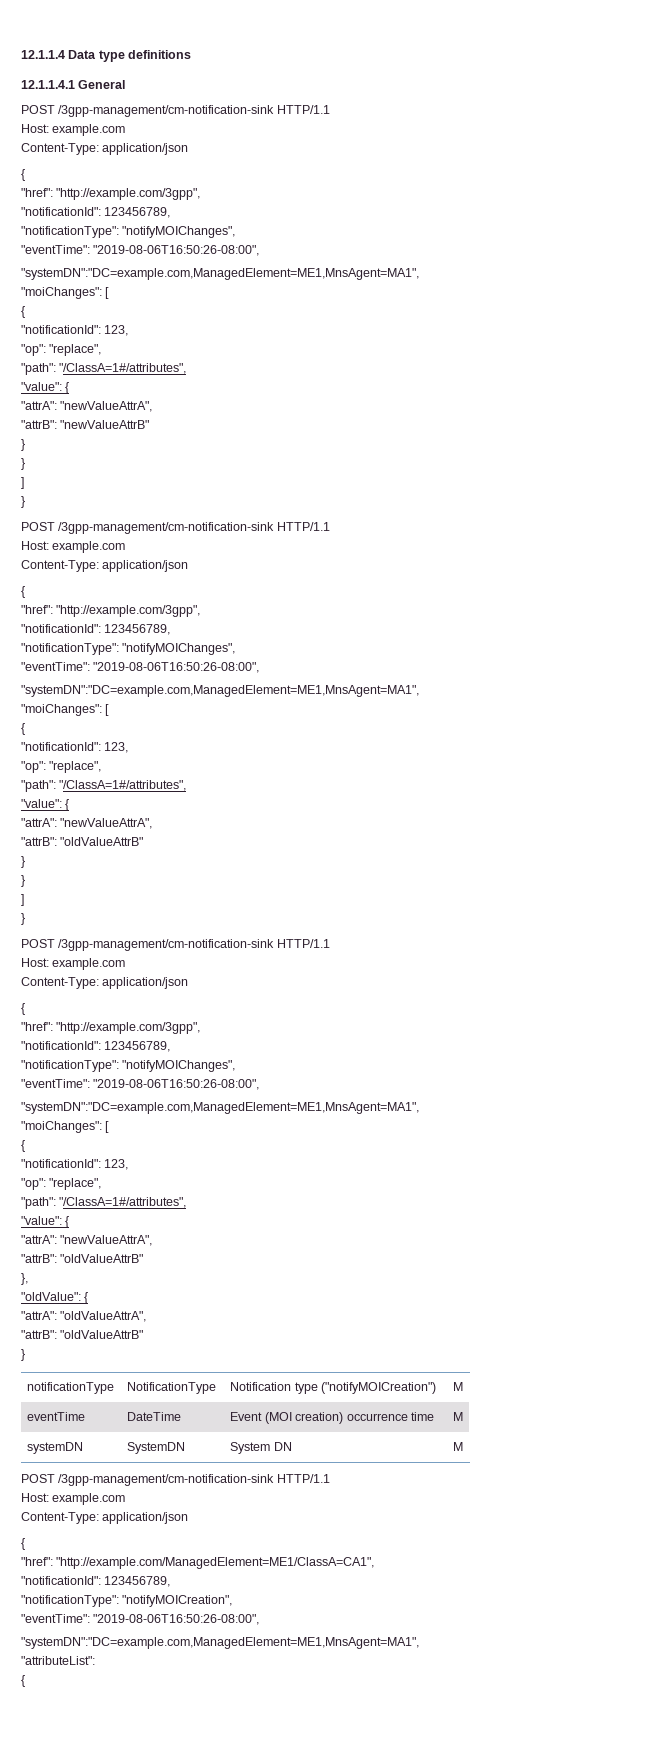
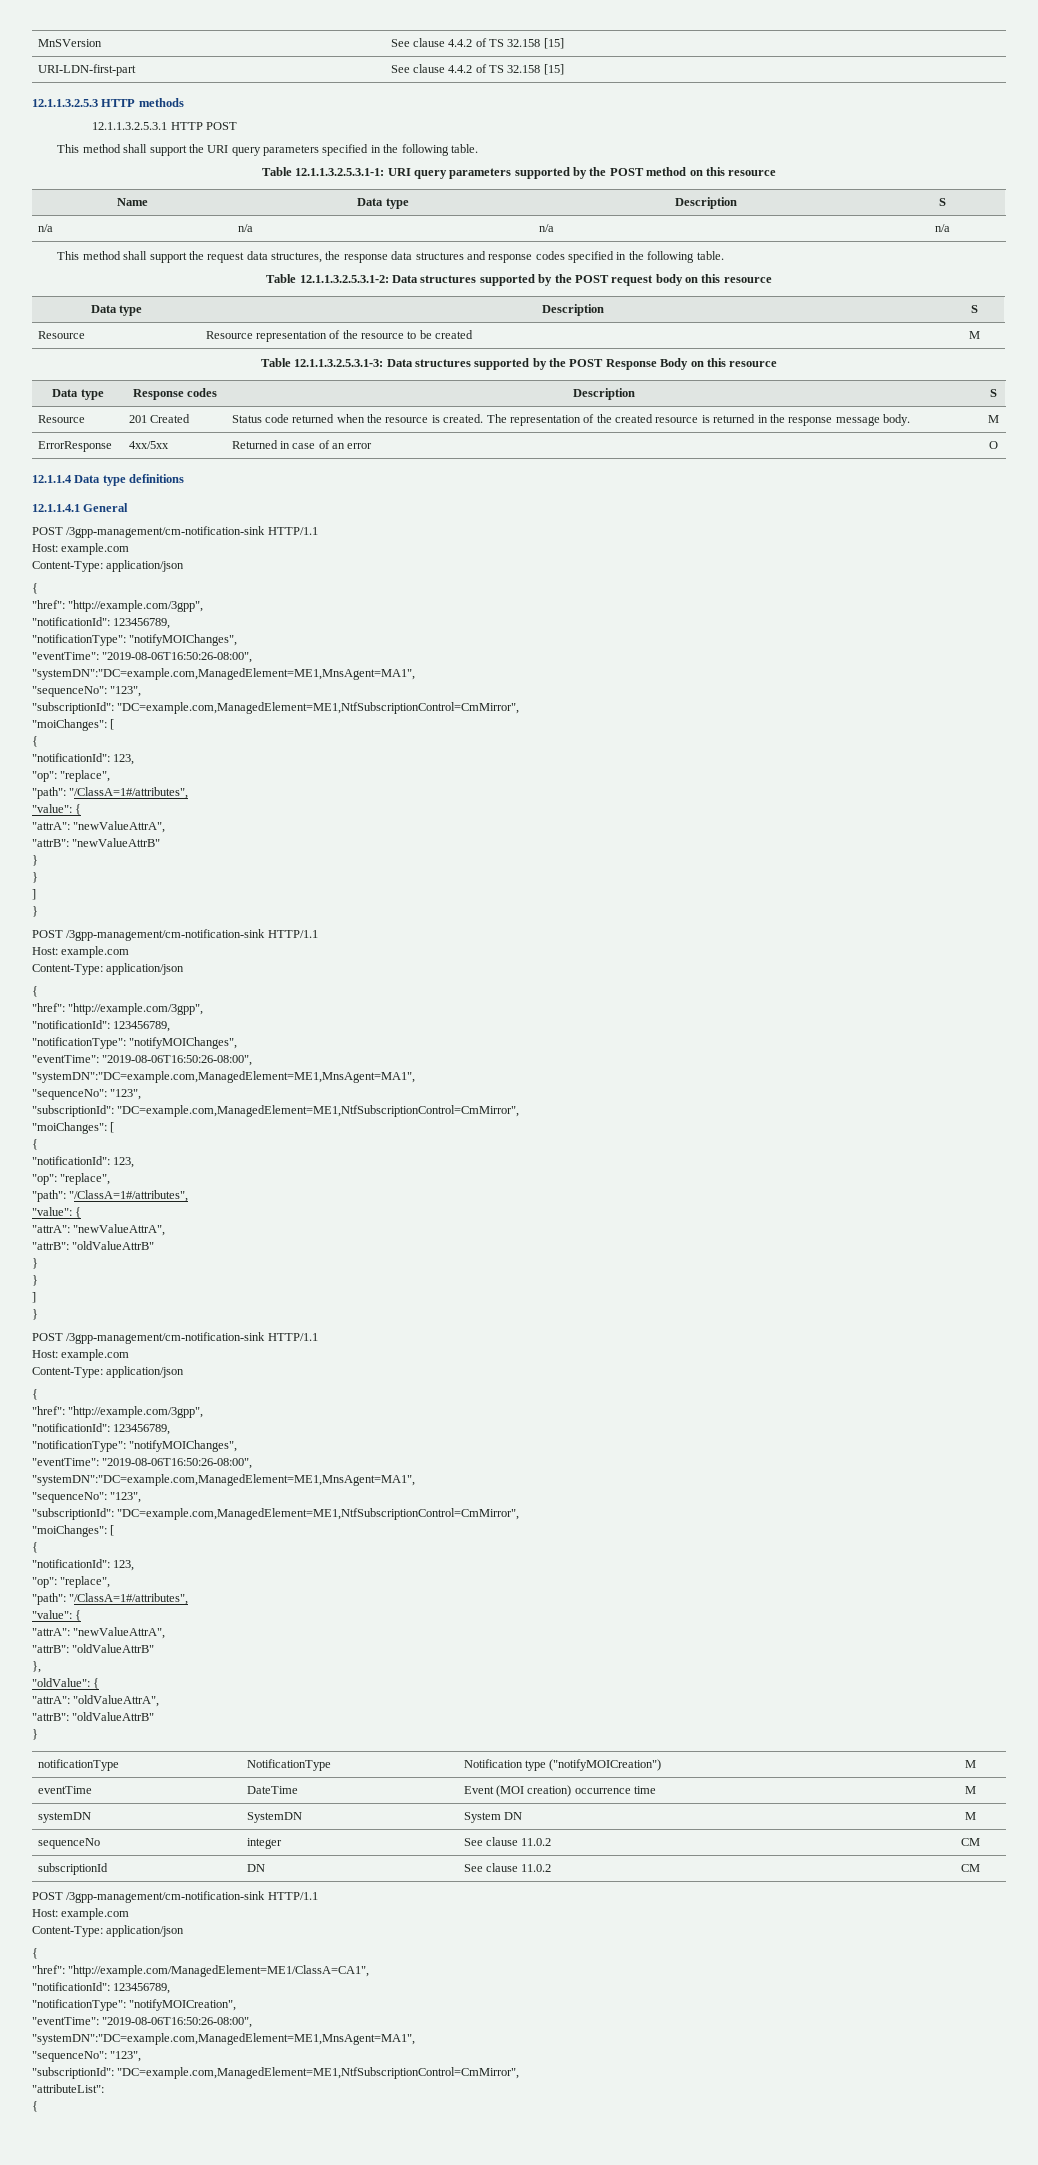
(21, 54) none -> [37,39,102,47] [390,38,564,49] [37,64,136,76] [390,64,564,75] [32,98,184,107] [92,122,238,130] [57,144,478,156] [261,167,777,179] [117,198,148,206] [357,198,409,209] [675,197,738,209] [938,198,946,206] [37,224,53,232] [237,224,253,232] [538,224,554,232] [934,224,950,232] [57,251,724,263] [266,274,772,286] [90,305,143,316] [541,304,604,316] [971,305,978,313] [37,331,85,339] [205,330,474,342] [969,331,980,339] [260,358,778,370] [52,389,104,400] [132,388,218,400] [572,388,635,400] [989,389,997,397] [37,415,85,423] [128,414,190,423] [231,414,911,426] [987,415,999,423] [37,441,112,452] [128,441,169,449] [231,440,373,449] [988,441,998,449] MnSVersion | See clause 4.4.2 of TS 32.158 [15] // URI-LDN-first-part | See clause 4.4.2 of TS 32.158 [15] // 12.1.1.3.2.5.3 HTTP methods // 12.1.1.3.2.5.3.1 HTTP POST // This method shall support the URI query parameters specified in the following table. // Table 12.1.1.3.2.5.3.1-1: URI query parameters supported by the POST method on this resource // Name | Data type | Description | S // n/a | n/a | n/a | n/a // This method shall support the request data structures, the response data structures and response codes specified in the following table. // Table 12.1.1.3.2.5.3.1-2: Data structures supported by the POST request body on this resource // Data type | Description | S // Resource | Resource representation of the resource to be created | M // Table 12.1.1.3.2.5.3.1-3: Data structures supported by the POST Response Body on this resource // Data type | Response codes | Description | S // Resource | 201 Created | Status code returned when the resource is created. The representation of the created resource is returned in the response message body. | M // ErrorResponse | 4xx/5xx | Returned in case of an error | O //
(419, 274) none -> [32,686,142,697] [32,702,520,714] // "sequenceNo": "123", // "subscriptionId": "DC=example.com,ManagedElement=ME1,NtfSubscriptionControl=CmMirror",
(419, 691) none -> [32,1089,142,1100] [32,1105,520,1117] // "sequenceNo": "123", // "subscriptionId": "DC=example.com,ManagedElement=ME1,NtfSubscriptionControl=CmMirror",
(419, 1108) none -> [32,1492,142,1503] [32,1508,520,1520] // "sequenceNo": "123", // "subscriptionId": "DC=example.com,ManagedElement=ME1,NtfSubscriptionControl=CmMirror",
(463, 1446) none -> [37,1838,100,1849] [246,1838,282,1849] [463,1837,552,1846] [960,1838,980,1846] [37,1863,108,1875] [246,1864,265,1872] [463,1863,552,1872] [960,1864,980,1872] // sequenceNo | integer | See clause 11.0.2 | CM // subscriptionId | DN | See clause 11.0.2 | CM
(419, 1643) none -> [32,2051,142,2062] [32,2067,520,2079] // "sequenceNo": "123", // "subscriptionId": "DC=example.com,ManagedElement=ME1,NtfSubscriptionControl=CmMirror",

